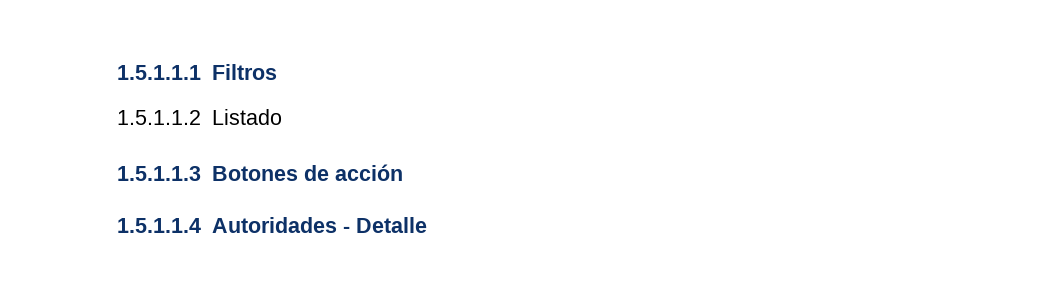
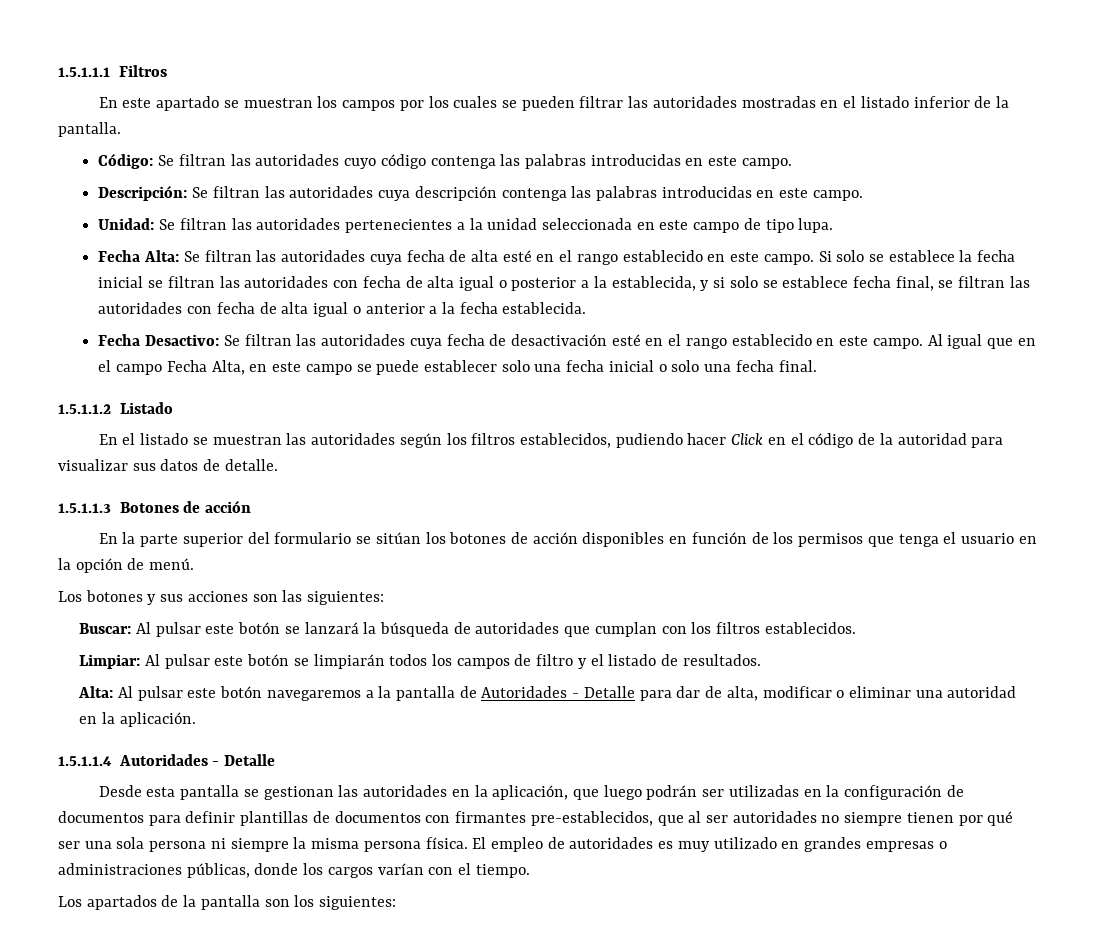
[117,109,282,125] [117,164,403,181] [117,217,427,233] 1.5.1.1.2 Listado // 1.5.1.1.3 Botones de acción // 1.5.1.1.4 Autoridades - Detalle -> [98,96,1009,111] [58,122,121,137] [98,153,792,169] [98,185,863,201] [98,218,834,233] [98,250,1016,265] [98,276,1030,291] [98,302,587,317] [98,334,1036,349] [98,360,817,375] [58,402,173,414] [98,433,1004,448] [58,459,278,471] [58,500,252,513] [98,532,1037,547] [58,558,195,573] [58,590,385,605] [79,622,856,637] [79,654,761,669] [78,686,1017,701] [79,712,196,727] [58,754,276,766] [98,785,964,800] [58,811,1014,826] [58,837,947,852] [58,863,530,878] [58,895,397,910] En este apartado se muestran los campos por los cuales se pueden filtrar las autoridades mostradas en el listado inferior de la pantalla. // Código: Se filtran las autoridades cuyo código contenga las palabras introducidas en este campo. // Descripción: Se filtran las autoridades cuya descripción contenga las palabras introducidas en este campo. // Unidad: Se filtran las autoridades pertenecientes a la unidad seleccionada en este campo de tipo lupa. // Fecha Alta: Se filtran las autoridades cuya fecha de alta esté en el rango establecido en este campo. Si solo se establece la fecha inicial se filtran las autoridades con fecha de alta igual o posterior a la establecida, y si solo se establece fecha final, se filtran las autoridades con fecha de alta igual o anterior a la fecha establecida. // Fecha Desactivo: Se filtran las autoridades cuya fecha de desactivación esté en el rango establecido en este campo. Al igual que en el campo Fecha Alta, en este campo se puede establecer solo una fecha inicial o solo una fecha final. // 1.5.1.1.2 Listado // En el listado se muestran las autoridades según los filtros establecidos, pudiendo hacer Click en el código de la autoridad para visualizar sus datos de detalle. // 1.5.1.1.3 Botones de acción // En la parte superior del formulario se sitúan los botones de acción disponibles en función de los permisos que tenga el usuario en la opción de menú. // Los botones y sus acciones son las siguientes: // Buscar: Al pulsar este botón se lanzará la búsqueda de autoridades que cumplan con los filtros establecidos. // Limpiar: Al pulsar este botón se limpiarán todos los campos de filtro y el listado de resultados. // Alta: Al pulsar este botón navegaremos a la pantalla de Autoridades - Detalle para dar de alta, modificar o eliminar una autoridad en la aplicación. // 1.5.1.1.4 Autoridades - Detalle // Desde esta pantalla se gestionan las autoridades en la aplicación, que luego podrán ser utilizadas en la configuración de documentos para definir plantillas de documentos con firmantes pre-establecidos, que al ser autoridades no siempre tienen por qué ser una sola persona ni siempre la misma persona física. El empleo de autoridades es muy utilizado en grandes empresas o administraciones públicas, donde los cargos varían con el tiempo. // Los apartados de la pantalla son los siguientes:

